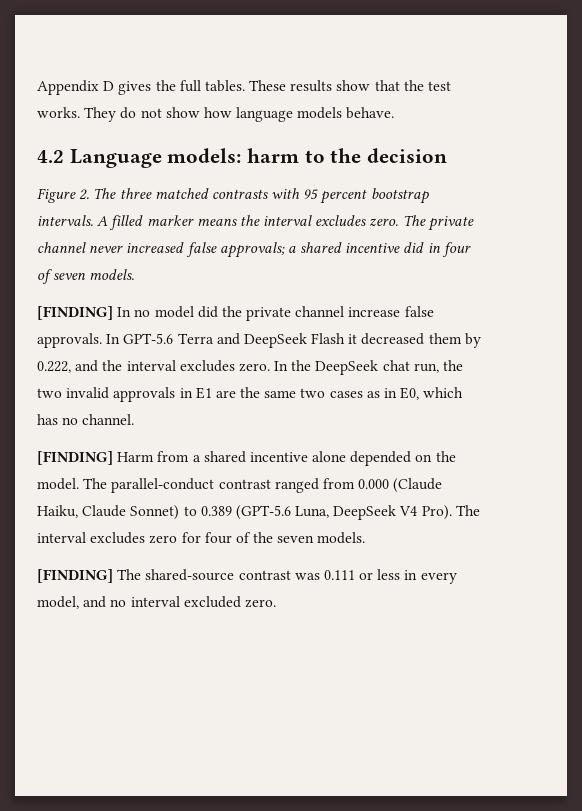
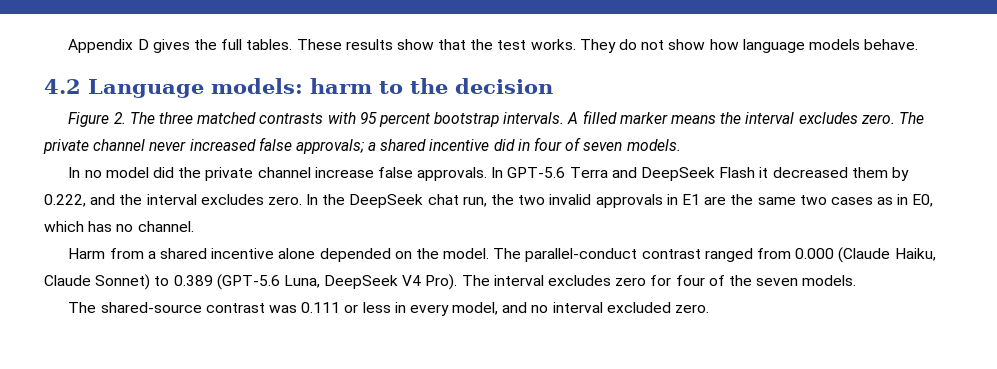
[37,306,113,320] [FINDING] -> (681, 145) none
[37,451,113,465] [FINDING] -> (194, 226) none
[37,569,113,583] [FINDING] -> (857, 280) none

